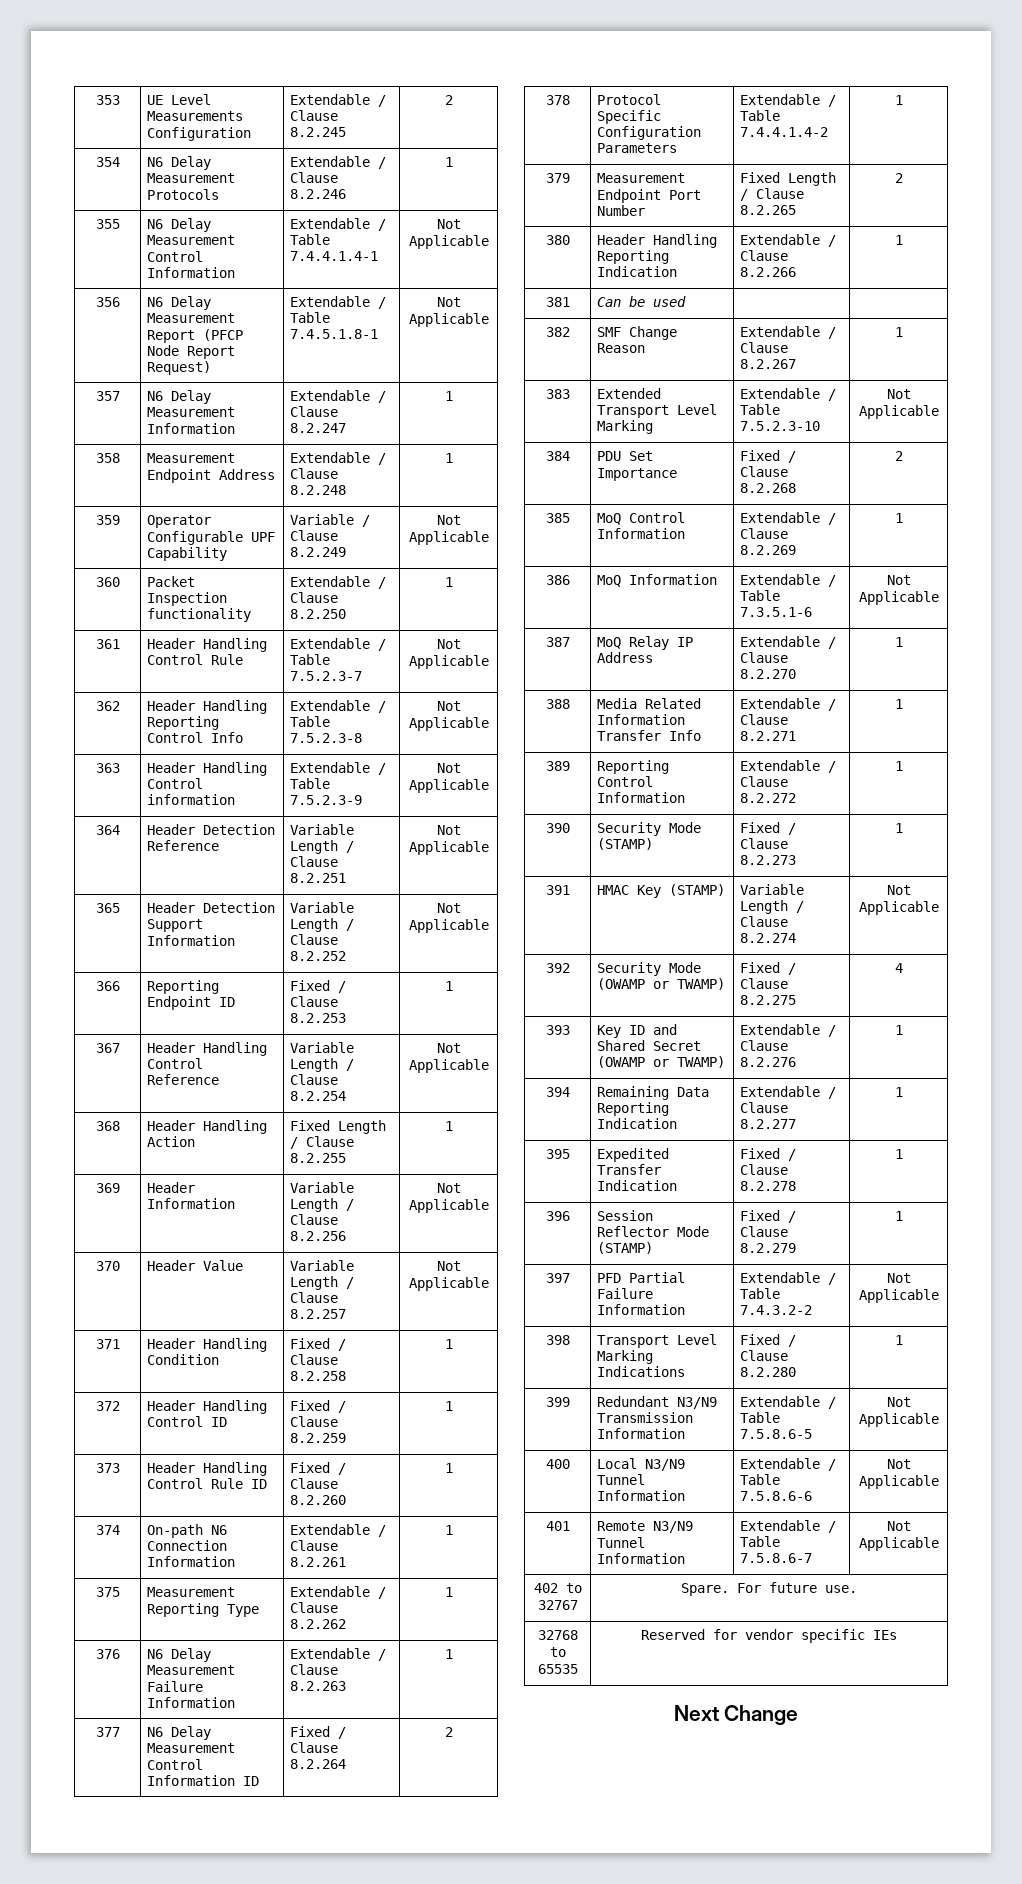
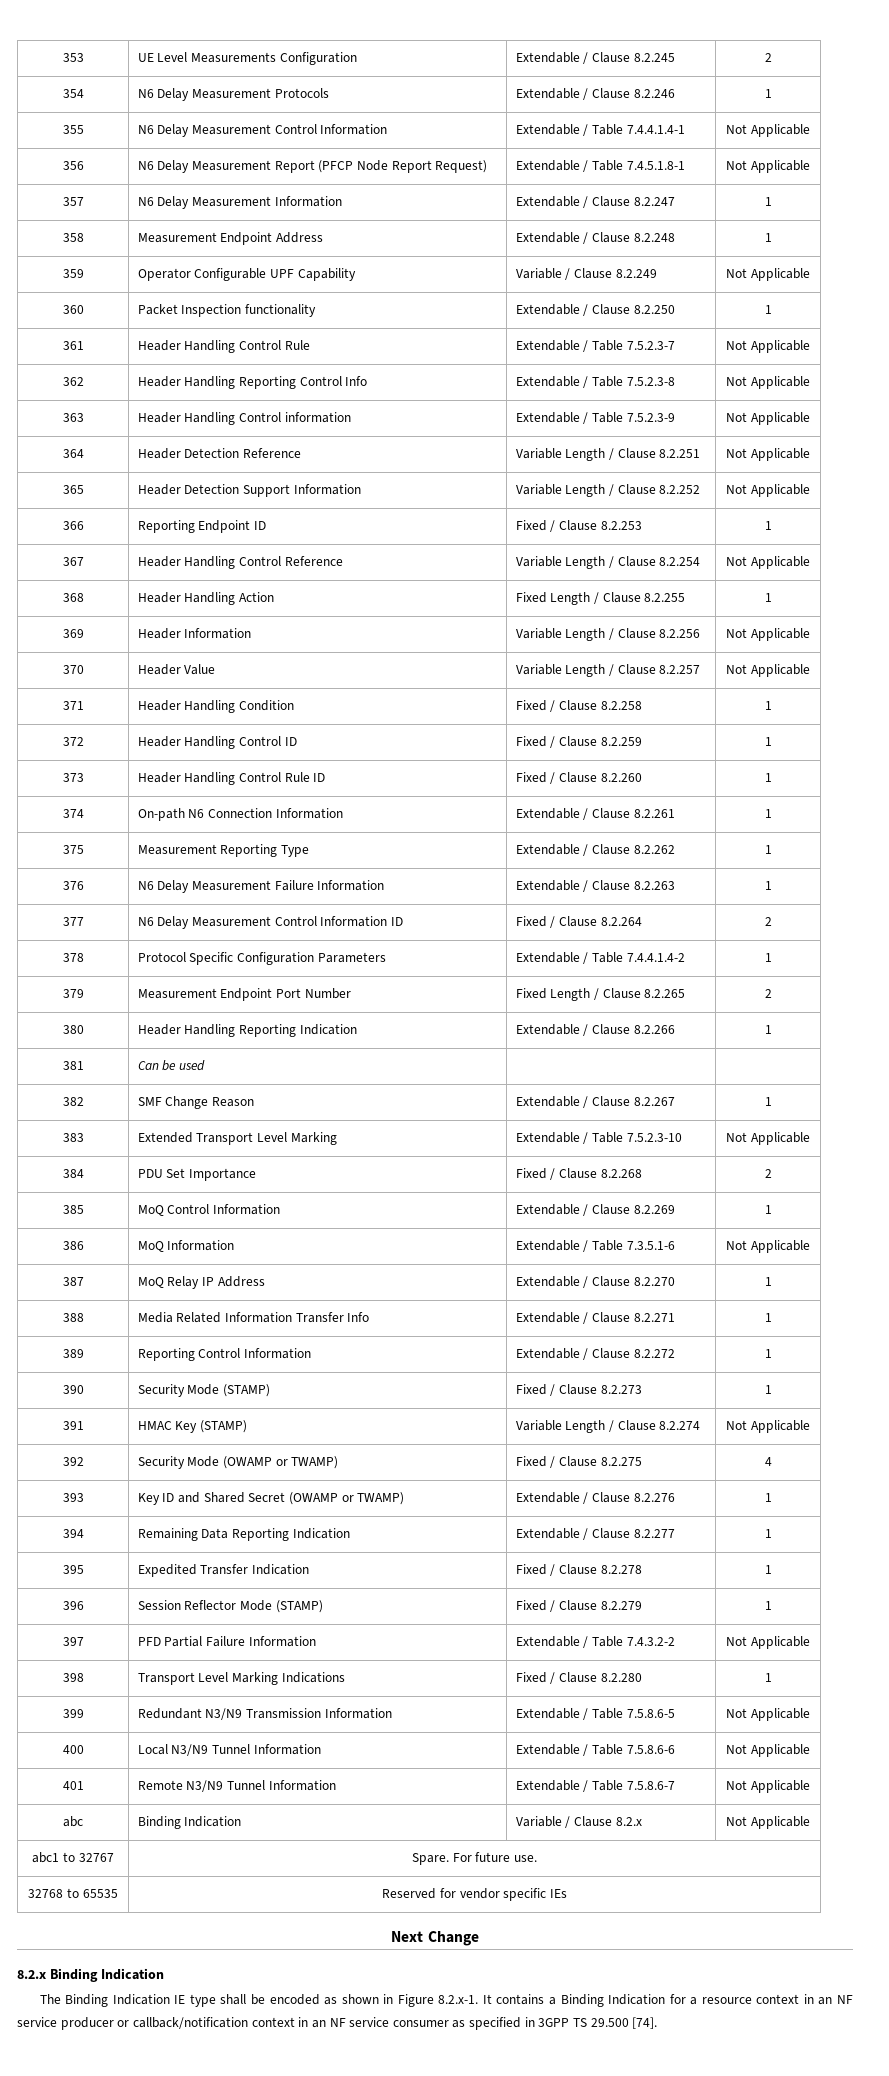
[533,1583,558,1593] 402 -> [63,1816,83,1827] [137,1816,242,1829] [515,1816,642,1828] [726,1816,810,1829] [32,1852,60,1863] abc | Binding Indication | Variable / Clause 8.2.x | Not Applicable // abc1
(799, 1715) none -> [17,1968,164,1982] [39,1994,853,2007] [17,2017,658,2030] // 8.2.x Binding Indication // The Binding Indication IE type shall be encoded as shown in Figure 8.2.x-1. It contains a Binding Indication for a resource context in an NF service producer or callback/notification context in an NF service consumer as specified in 3GPP TS 29.500 [74].

